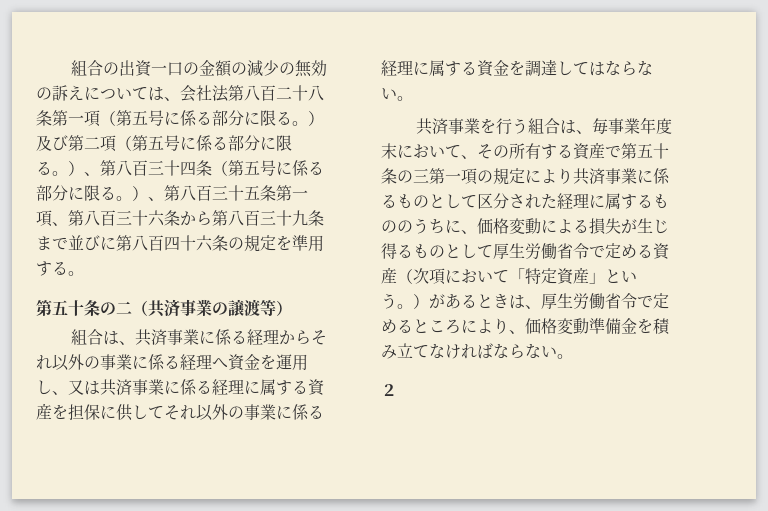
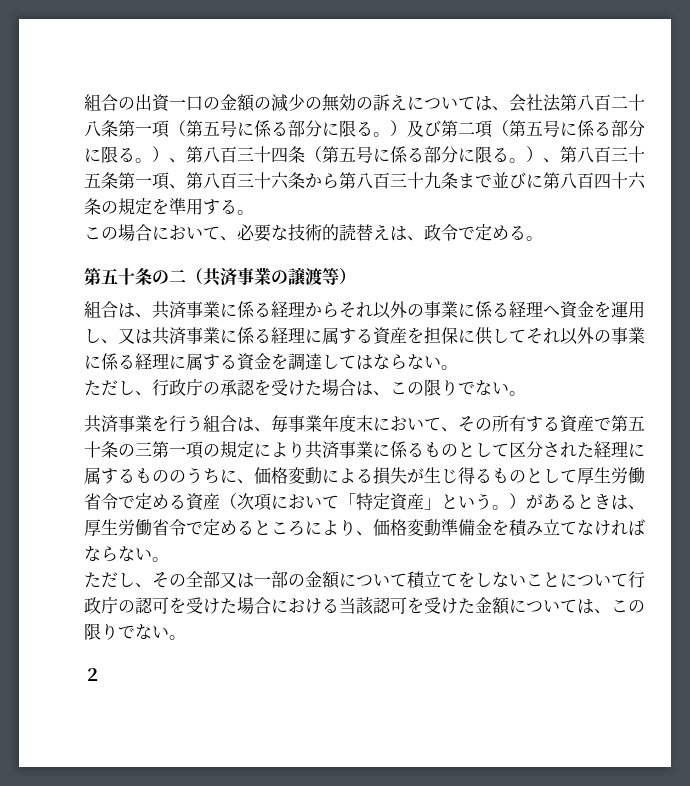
(84, 273) none -> [84,224,543,242] // この場合において、必要な技術的読替えは、政令で定める。
(413, 98) none -> [84,379,526,396] // ただし、行政庁の承認を受けた場合は、この限りでない。
(573, 356) none -> [84,571,645,589] [84,597,645,615] [84,623,186,640] // ただし、その全部又は一部の金額について積立てをしないことについて行政庁の認可を受けた場合における当該認可を受けた金額については、この限りでない。

